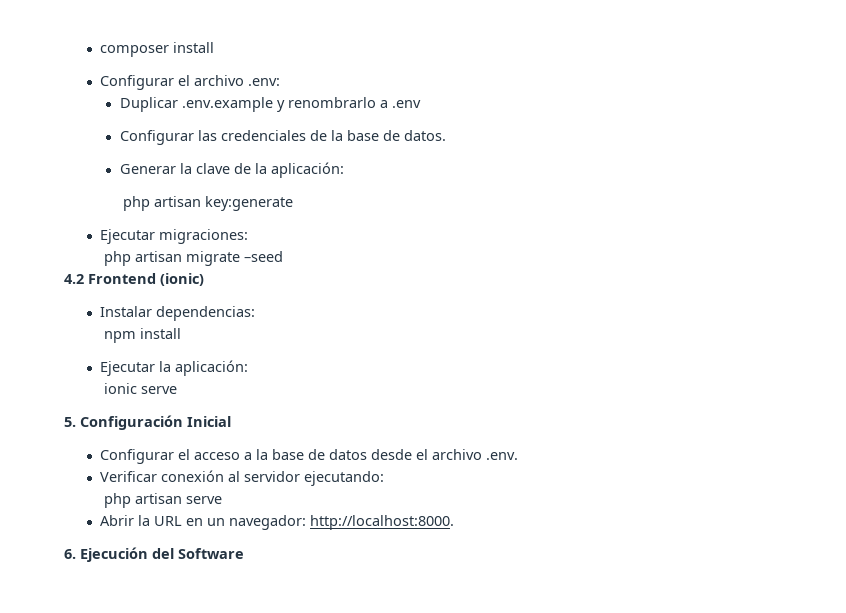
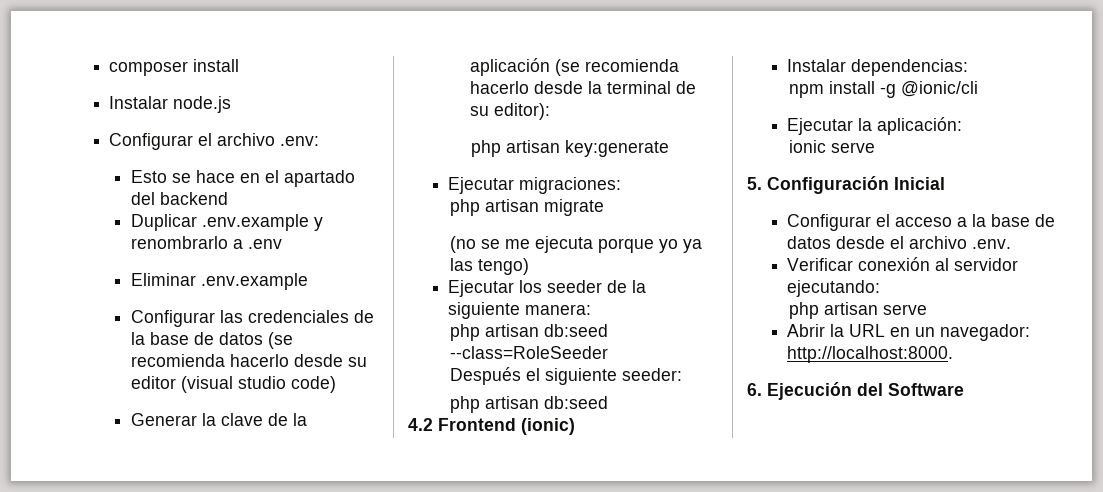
(214, 47) none -> [109,96,232,113] // Instalar node.js
(280, 82) none -> [130,170,355,187] [130,192,228,205] // Esto se hace en el apartado del backend
(421, 104) none -> [130,273,308,290] // Eliminar .env.example
[403,130,446,141] datos. -> [218,332,293,349] [130,354,367,367] [130,376,336,393] datos (se recomienda hacerlo desde su editor (visual studio code)
[270,162,344,178] aplicación: -> [469,58,679,76] [469,81,696,94] [469,103,550,120] aplicación (se recomienda hacerlo desde la terminal de su editor):
[243,251,283,262] –seed -> [450,236,703,253] [450,258,530,275] [448,280,647,297] [448,302,592,319] [450,324,609,341] [450,346,609,359] [450,367,683,385] [450,396,609,413] // (no se me ejecuta porque yo ya las tengo) // Ejecutar los seeder de la siguiente manera: // php artisan db:seed --class=RoleSeeder // Después el siguiente seeder: // php artisan db:seed
(181, 333) none -> [880,81,979,98] -g @ionic/cli

